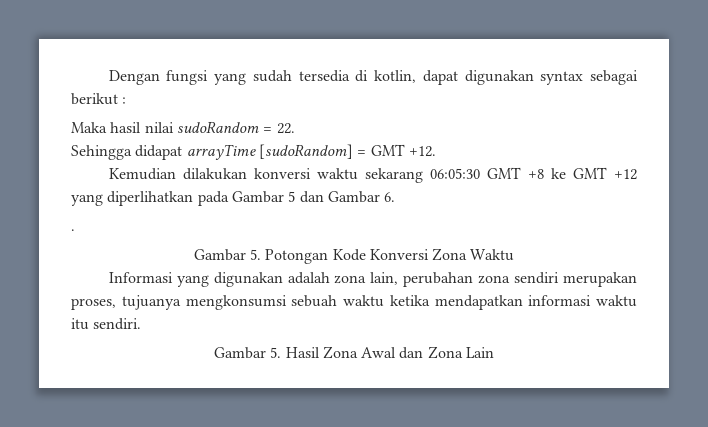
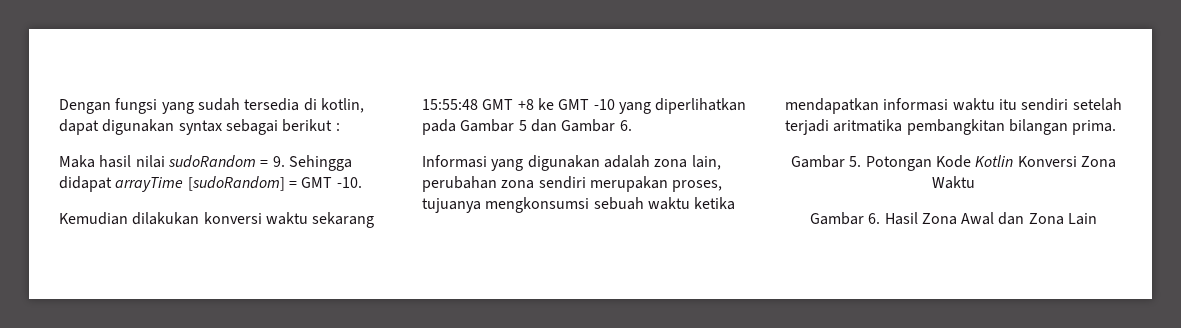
[276,123,295,134] 22. // -> [272,156,285,167] 9.
[408,146,436,157] +12. -> [336,177,362,188] -10.
[429,168,480,179] 06:05:30 -> [422,99,478,110] 15:55:48
[614,169,638,180] +12 -> [593,99,615,110] -10
[71,229,75,231] [193,248,515,264] // . // Gambar 5. Potongan Kode Konversi Zona Waktu -> (632, 125) none
[93,318,142,330] [213,347,282,359] sendiri. // Gambar 5. -> [1021,98,1122,111] [785,119,1117,135] [791,155,1116,171] [932,176,975,189] [809,212,881,225] sendiri setelah terjadi aritmatika pembangkitan bilangan prima. // Gambar 5. Potongan Kode Kotlin Konversi Zona Waktu // Gambar 6.

